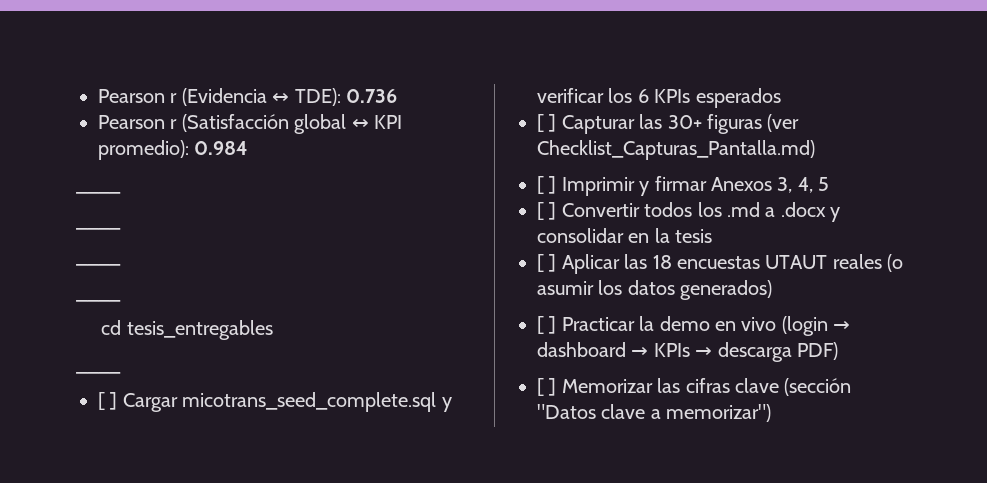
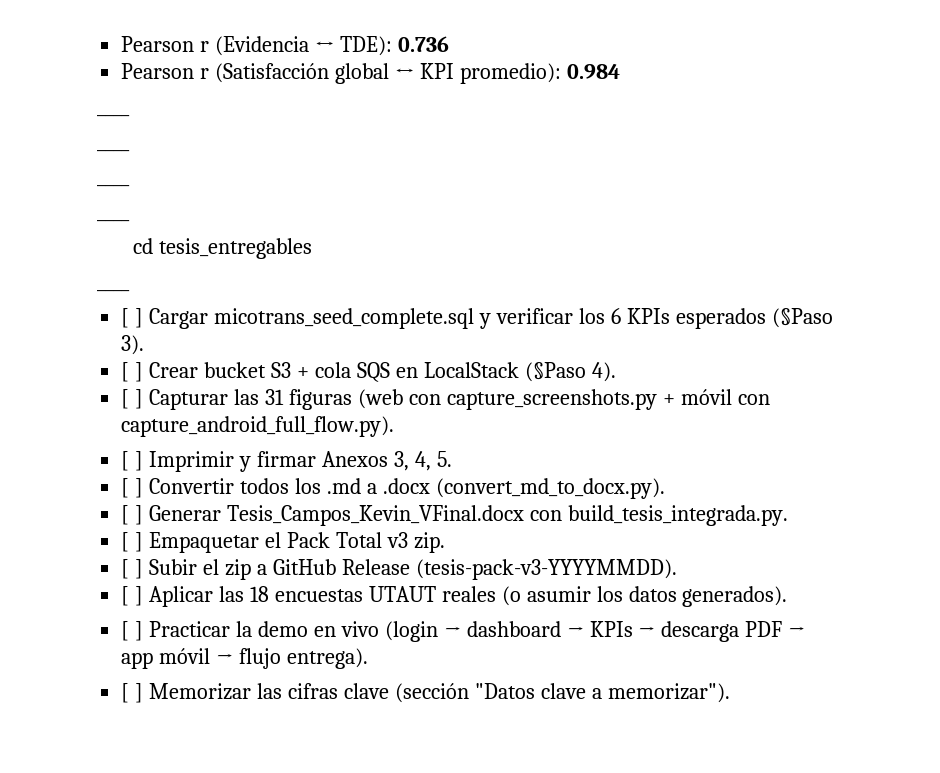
[537,114,800,134] [537,140,815,160] // [ ] Capturar las 30+ figuras (ver Checklist_Capturas_Pantalla.md) -> [771,308,833,328] [121,335,145,355] [121,362,616,382] [121,389,770,410] [121,416,395,437] (§Paso 3). // [ ] Crear bucket S3 + cola SQS en LocalStack (§Paso 4). // [ ] Capturar las 31 figuras (web con capture_screenshots.py + móvil con capture_android_full_flow.py).
[818,177,830,191] 5 -> [436,451,452,467] 5.
[830,207,841,222] [537,228,713,243] y consolidar en la tesis -> [435,478,665,499] [121,505,788,526] [121,532,445,553] [121,559,677,580] (convert_md_to_docx.py). // [ ] Generar Tesis_Campos_Kevin_VFinal.docx con build_tesis_integrada.py. // [ ] Empaquetar el Pack Total v3 zip. // [ ] Subir el zip a GitHub Release (tesis-pack-v3-YYYYMMDD).
[680,280,773,300] generados) -> [682,586,788,607] generados).
[797,342,838,360] PDF) -> [745,621,806,637] [121,648,368,669] PDF → app móvil → flujo entrega).
[666,404,772,422] memorizar") -> [607,683,730,703] memorizar").

